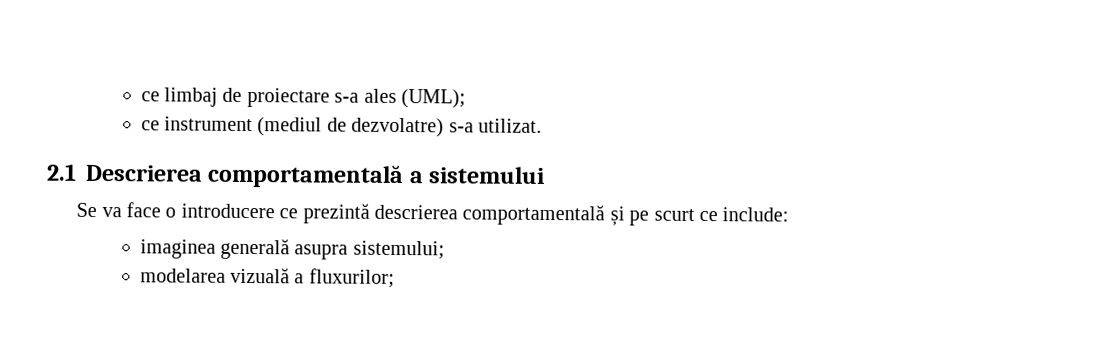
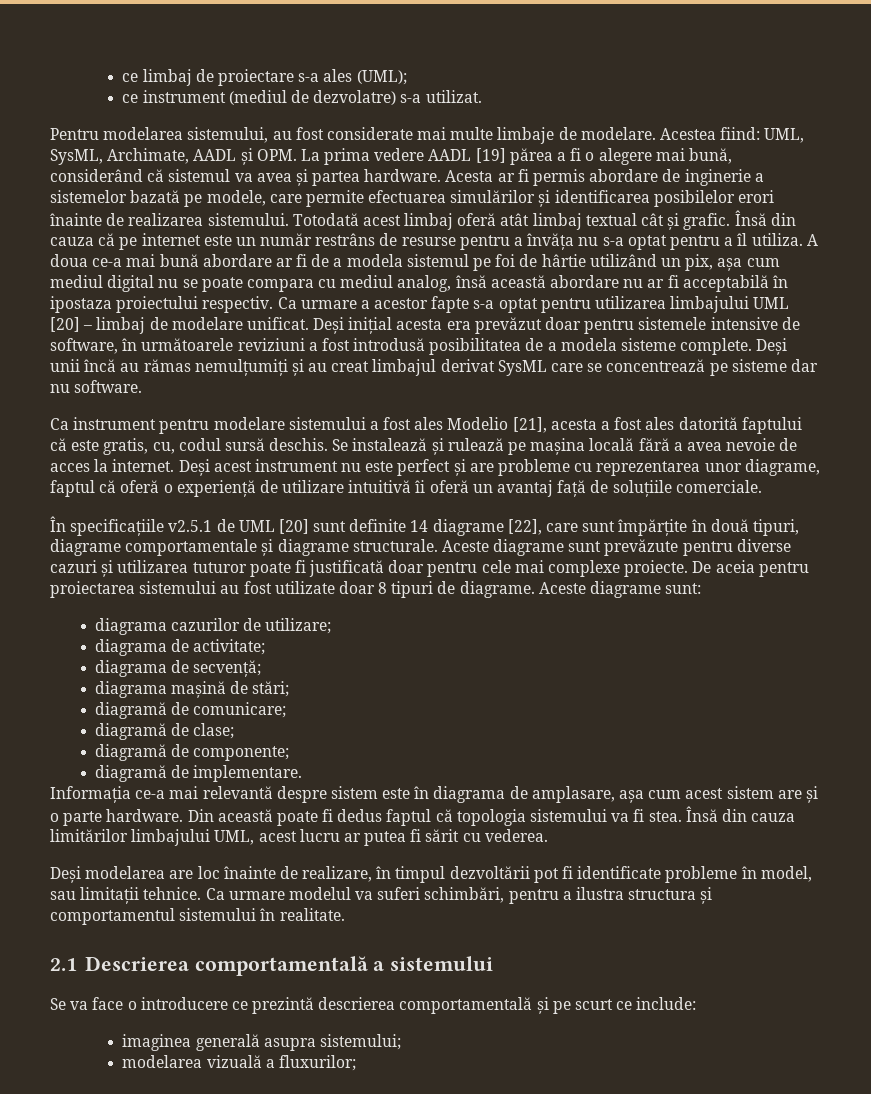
(542, 125) none -> [50,127,805,144] [50,148,732,165] [50,169,764,186] [50,190,775,207] [50,210,796,230] [50,233,818,250] [50,254,780,271] [50,275,788,292] [50,296,790,313] [50,317,800,334] [50,338,788,355] [50,359,818,376] [50,380,143,393] [50,417,802,434] [50,438,798,455] [50,459,820,476] [50,480,762,497] [50,516,799,536] [50,539,791,556] [50,560,809,577] [50,581,702,598] [94,618,332,635] [94,639,266,656] [94,660,262,677] [94,681,290,698] [94,702,287,719] [94,723,235,740] [94,744,290,761] [94,765,303,782] [50,786,818,803] [50,806,796,826] [50,829,548,846] [50,866,812,883] [50,887,713,904] [50,908,345,925] // Pentru modelarea sistemului, au fost considerate mai multe limbaje de modelare. Acestea fiind: UML, SysML, Archimate, AADL și OPM. La prima vedere AADL [19] părea a fi o alegere mai bună, considerând că sistemul va avea și partea hardware. Acesta ar fi permis abordare de inginerie a sistemelor bazată pe modele, care permite efectuarea simulărilor și identificarea posibilelor erori înainte de realizarea sistemului. Totodată acest limbaj oferă atât limbaj textual cât și grafic. Însă din cauza că pe internet este un număr restrâns de resurse pentru a învăța nu s-a optat pentru a îl utiliza. A doua ce-a mai bună abordare ar fi de a modela sistemul pe foi de hârtie utilizând un pix, așa cum mediul digital nu se poate compara cu mediul analog, însă această abordare nu ar fi acceptabilă în ipostaza proiectului respectiv. Ca urmare a acestor fapte s-a optat pentru utilizarea limbajului UML [20] – limbaj de modelare unificat. Deși inițial acesta era prevăzut doar pentru sistemele intensive de software, în următoarele reviziuni a fost introdusă posibilitatea de a modela sisteme complete. Deși unii încă au rămas nemulțumiți și au creat limbajul derivat SysML care se concentrează pe sisteme dar nu software. // Ca instrument pentru modelare sistemului a fost ales Modelio [21], acesta a fost ales datorită faptului că este gratis, cu, codul sursă deschis. Se instalează și rulează pe mașina locală fără a avea nevoie de acces la internet. Deși acest instrument nu este perfect și are probleme cu reprezentarea unor diagrame, faptul că oferă o experiență de utilizare intuitivă îi oferă un avantaj față de soluțiile comerciale. // În specificațiile v2.5.1 de UML [20] sunt definite 14 diagrame [22], care sunt împărțite în două tipuri, diagrame comportamentale și diagrame structurale. Aceste diagrame sunt prevăzute pentru diverse cazuri și utilizarea tuturor poate fi justificată doar pentru cele mai complexe proiecte. De aceia pentru proiectarea sistemului au fost utilizate doar 8 tipuri de diagrame. Aceste diagrame sunt: // diagrama cazurilor de utilizare; // diagrama de activitate; // diagrama de secvență; // diagrama mașină de stări; // diagramă de comunicare; // diagramă de clase; // diagramă de componente; // diagramă de implementare. // Informația ce-a mai relevantă despre sistem este în diagrama de amplasare, așa cum acest sistem are și o parte hardware. Din această poate fi dedus faptul că topologia sistemului va fi stea. Însă din cauza limitărilor limbajului UML, acest lucru ar putea fi sărit cu vederea. // Deși modelarea are loc înainte de realizare, în timpul dezvoltării pot fi identificate probleme în model, sau limitații tehnice. Ca urmare modelul va suferi schimbări, pentru a ilustra structura și comportamentul sistemului în realitate.

